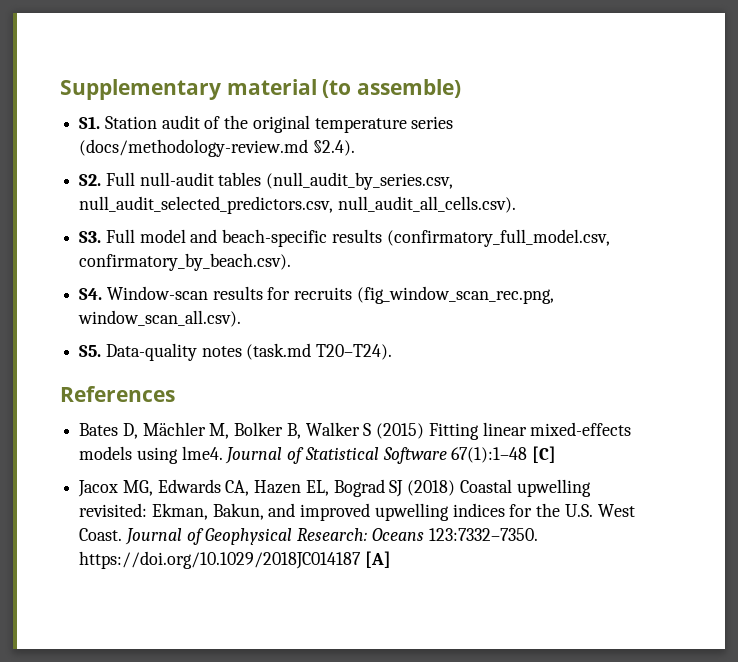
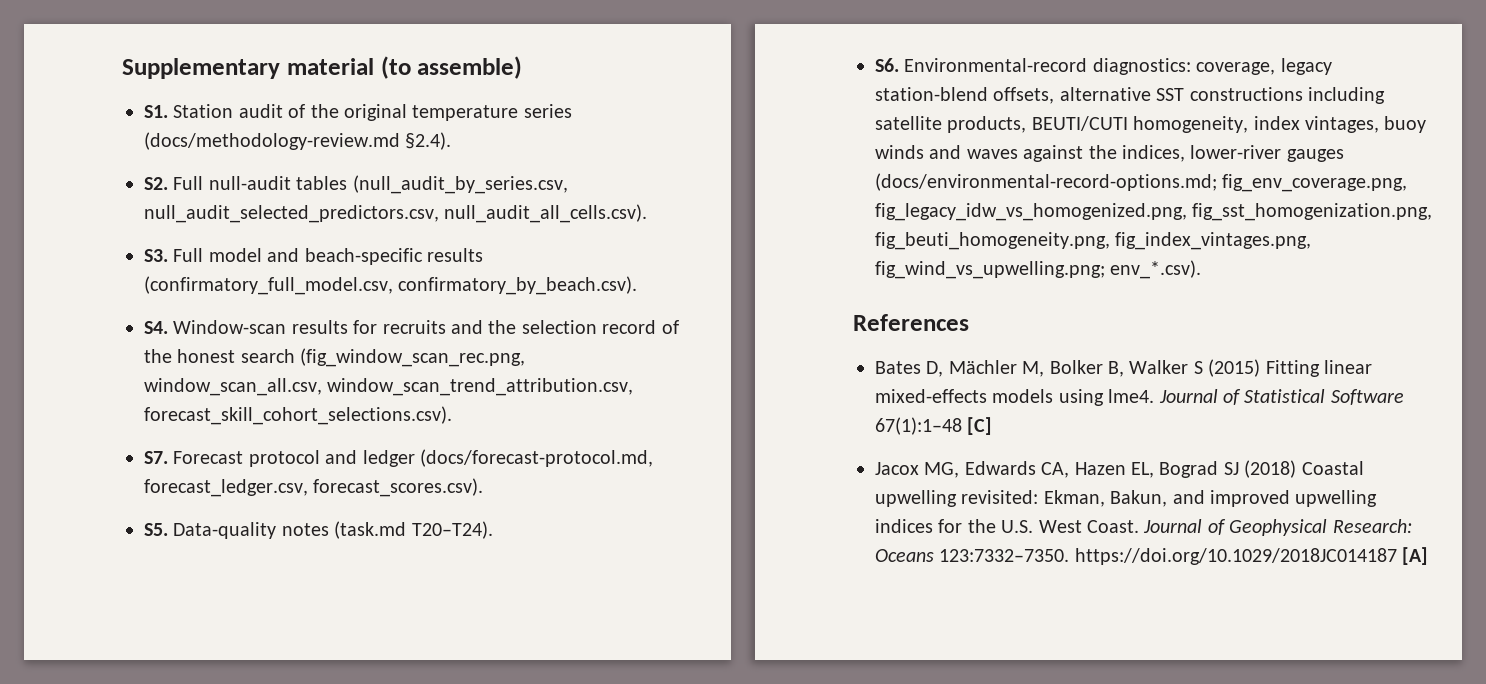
[356,286,554,304] [78,310,242,327] (fig_window_scan_rec.png, window_scan_all.csv). -> [451,320,679,334] [144,348,526,367] [144,378,634,396] [144,406,452,425] [144,449,653,467] [144,478,484,497] and the selection record of the honest search (fig_window_scan_rec.png, window_scan_all.csv, window_scan_trend_attribution.csv, forecast_skill_cohort_selections.csv). // S7. Forecast protocol and ledger (docs/forecast-protocol.md, forecast_ledger.csv, forecast_scores.csv).
(393, 352) none -> [875,58,1332,75] [875,87,1385,104] [875,116,1427,133] [875,145,1344,162] [875,173,1408,192] [875,203,1433,221] [875,232,1312,250] [875,260,1202,279] // S6. Environmental-record diagnostics: coverage, legacy station-blend offsets, alternative SST constructions including satellite products, BEUTI/CUTI homogeneity, index vintages, buoy winds and waves against the indices, lower-river gauges (docs/environmental-record-options.md; fig_env_coverage.png, fig_legacy_idw_vs_homogenized.png, fig_sst_homogenization.png, fig_beuti_homogeneity.png, fig_index_vintages.png, fig_wind_vs_upwelling.png; env_*.csv).

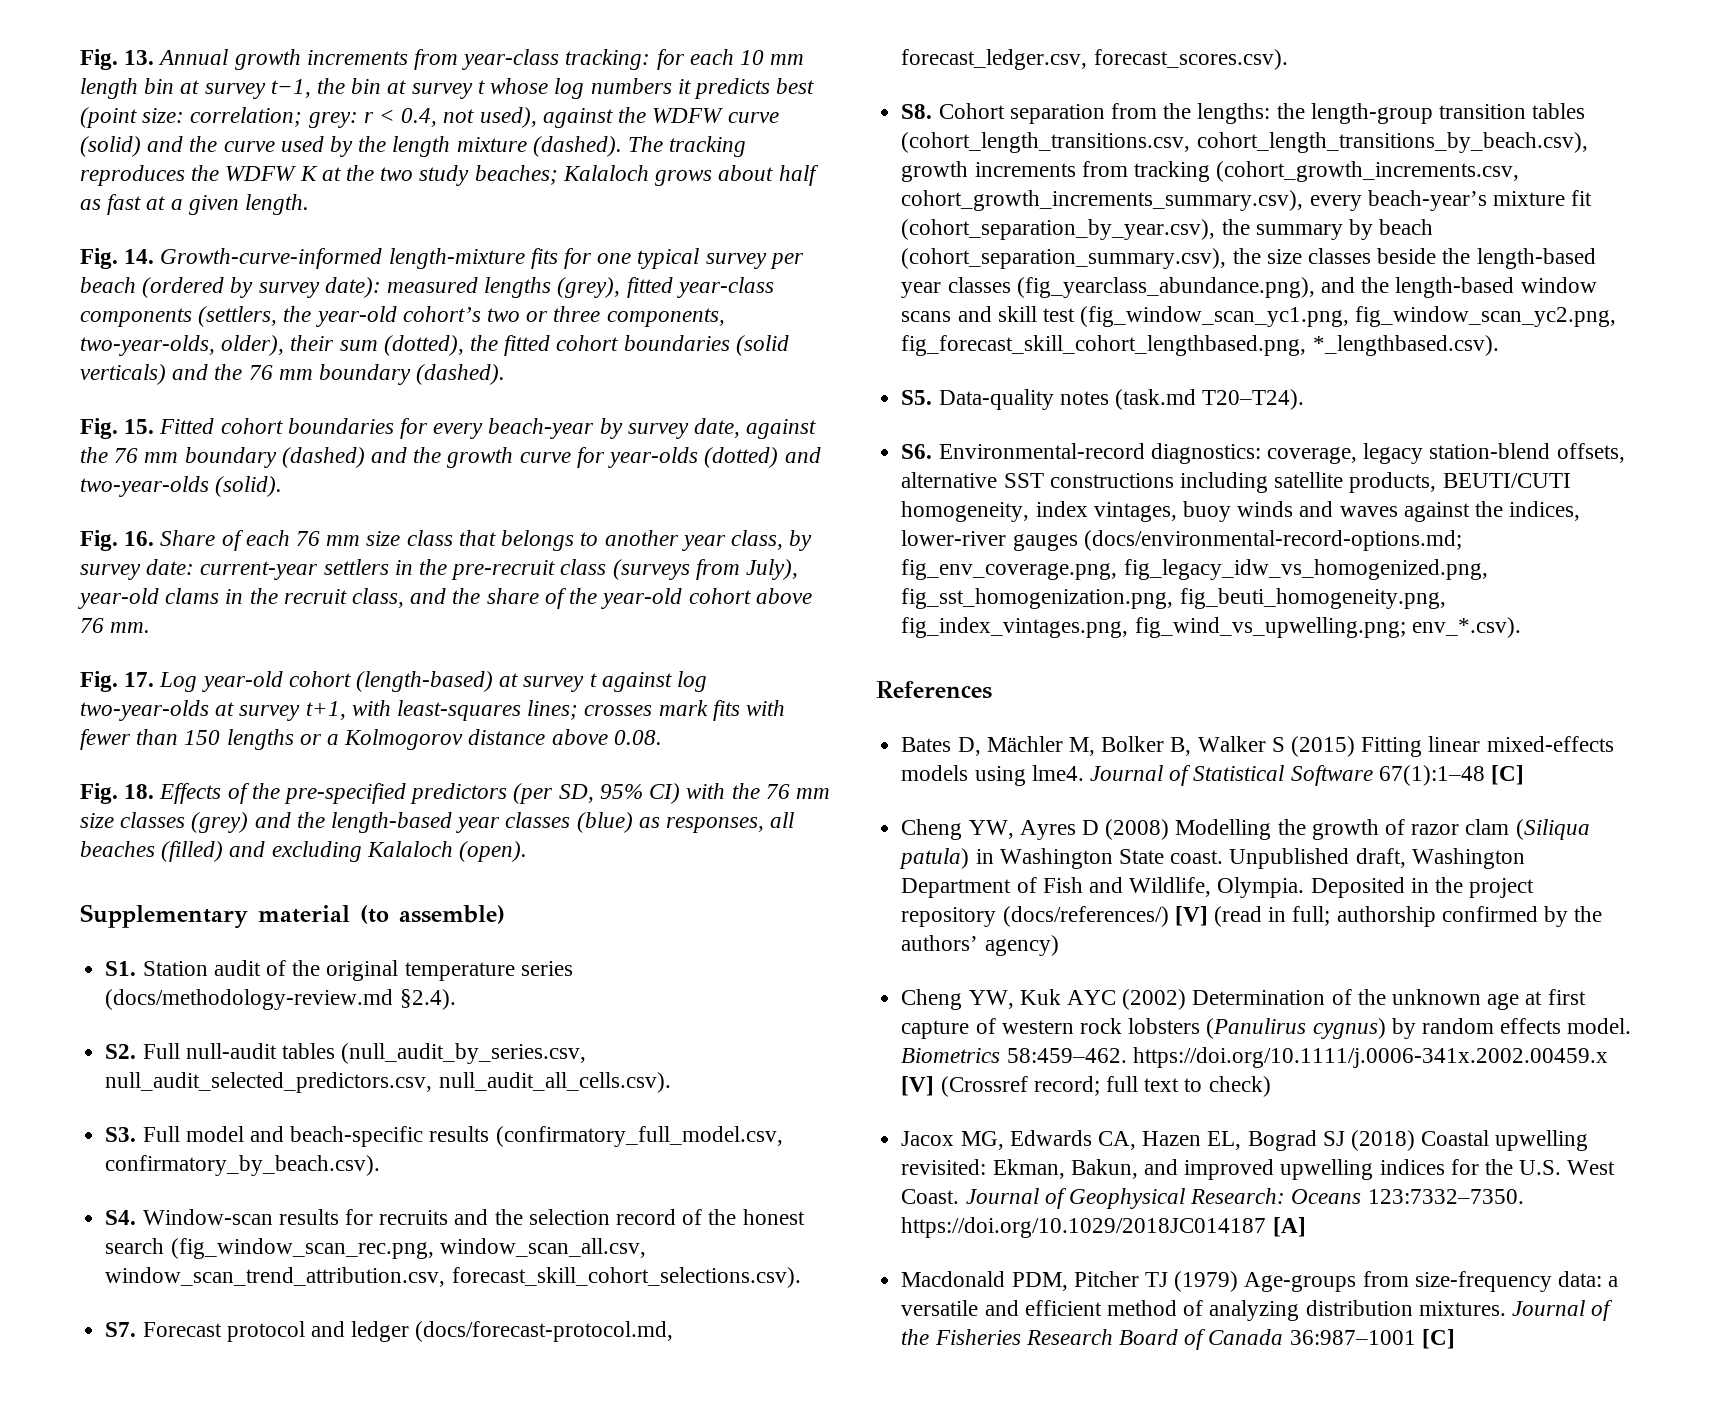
(122, 68) none -> [80,49,805,70] [80,78,815,99] [80,107,779,128] [80,136,747,157] [80,165,819,186] [80,194,310,215] [80,248,804,269] [80,277,774,298] [80,306,725,327] [80,335,789,356] [80,364,506,385] [80,418,817,439] [80,447,821,468] [80,476,283,497] [80,530,813,551] [80,559,799,580] [78,588,812,609] [80,618,151,633] [80,671,708,692] [80,700,786,721] [80,729,662,750] [80,783,830,804] [80,812,795,833] [80,841,528,862] Fig. 13. Annual growth increments from year-class tracking: for each 10 mm length bin at survey t−1, the bin at survey t whose log numbers it predicts best (point size: correlation; grey: r < 0.4, not used), against the WDFW curve (solid) and the curve used by the length mixture (dashed). The tracking reproduces the WDFW K at the two study beaches; Kalaloch grows about half as fast at a given length. // Fig. 14. Growth-curve-informed length-mixture fits for one typical survey per beach (ordered by survey date): measured lengths (grey), fitted year-class components (settlers, the year-old cohort’s two or three components, two-year-olds, older), their sum (dotted), the fitted cohort boundaries (solid verticals) and the 76 mm boundary (dashed). // Fig. 15. Fitted cohort boundaries for every beach-year by survey date, against the 76 mm boundary (dashed) and the growth curve for year-olds (dotted) and two-year-olds (solid). // Fig. 16. Share of each 76 mm size class that belongs to another year class, by survey date: current-year settlers in the pre-recruit class (surveys from July), year-old clams in the recruit class, and the share of the year-old cohort above 76 mm. // Fig. 17. Log year-old cohort (length-based) at survey t against log two-year-olds at survey t+1, with least-squares lines; crosses mark fits with fewer than 150 lengths or a Kolmogorov distance above 0.08. // Fig. 18. Effects of the pre-specified predictors (per SD, 95% CI) with the 76 mm size classes (grey) and the length-based year classes (blue) as responses, all beaches (filled) and excluding Kalaloch (open). //
(484, 487) none -> [901,103,1586,124] [901,132,1588,153] [901,161,1520,182] [901,190,1593,211] [901,219,1434,240] [901,248,1596,269] [901,277,1597,298] [901,306,1617,327] [901,335,1499,356] // S8. Cohort separation from the lengths: the length-group transition tables (cohort_length_transitions.csv, cohort_length_transitions_by_beach.csv), growth increments from tracking (cohort_growth_increments.csv, cohort_growth_increments_summary.csv), every beach-year’s mixture fit (cohort_separation_by_year.csv), the summary by beach (cohort_separation_summary.csv), the size classes beside the length-based year classes (fig_yearclass_abundance.png), and the length-based window scans and skill test (fig_window_scan_yc1.png, fig_window_scan_yc2.png, fig_forecast_skill_cohort_lengthbased.png, *_lengthbased.csv).
(993, 426) none -> [901,819,1590,840] [899,848,1525,869] [901,877,1535,898] [901,906,1603,927] [901,935,1059,956] [901,989,1586,1010] [901,1018,1632,1039] [901,1047,1608,1068] [901,1076,1271,1097] // Cheng YW, Ayres D (2008) Modelling the growth of razor clam (Siliqua patula) in Washington State coast. Unpublished draft, Washington Department of Fish and Wildlife, Olympia. Deposited in the project repository (docs/references/) [V] (read in full; authorship confirmed by the authors’ agency) // Cheng YW, Kuk AYC (2002) Determination of the unknown age at first capture of western rock lobsters (Panulirus cygnus) by random effects model. Biometrics 58:459–462. https://doi.org/10.1111/j.0006-341x.2002.00459.x [V] (Crossref record; full text to check)
(1429, 556) none -> [901,1271,1619,1292] [901,1300,1614,1321] [901,1329,1455,1350] // Macdonald PDM, Pitcher TJ (1979) Age-groups from size-frequency data: a versatile and efficient method of analyzing distribution mixtures. Journal of the Fisheries Research Board of Canada 36:987–1001 [C]

